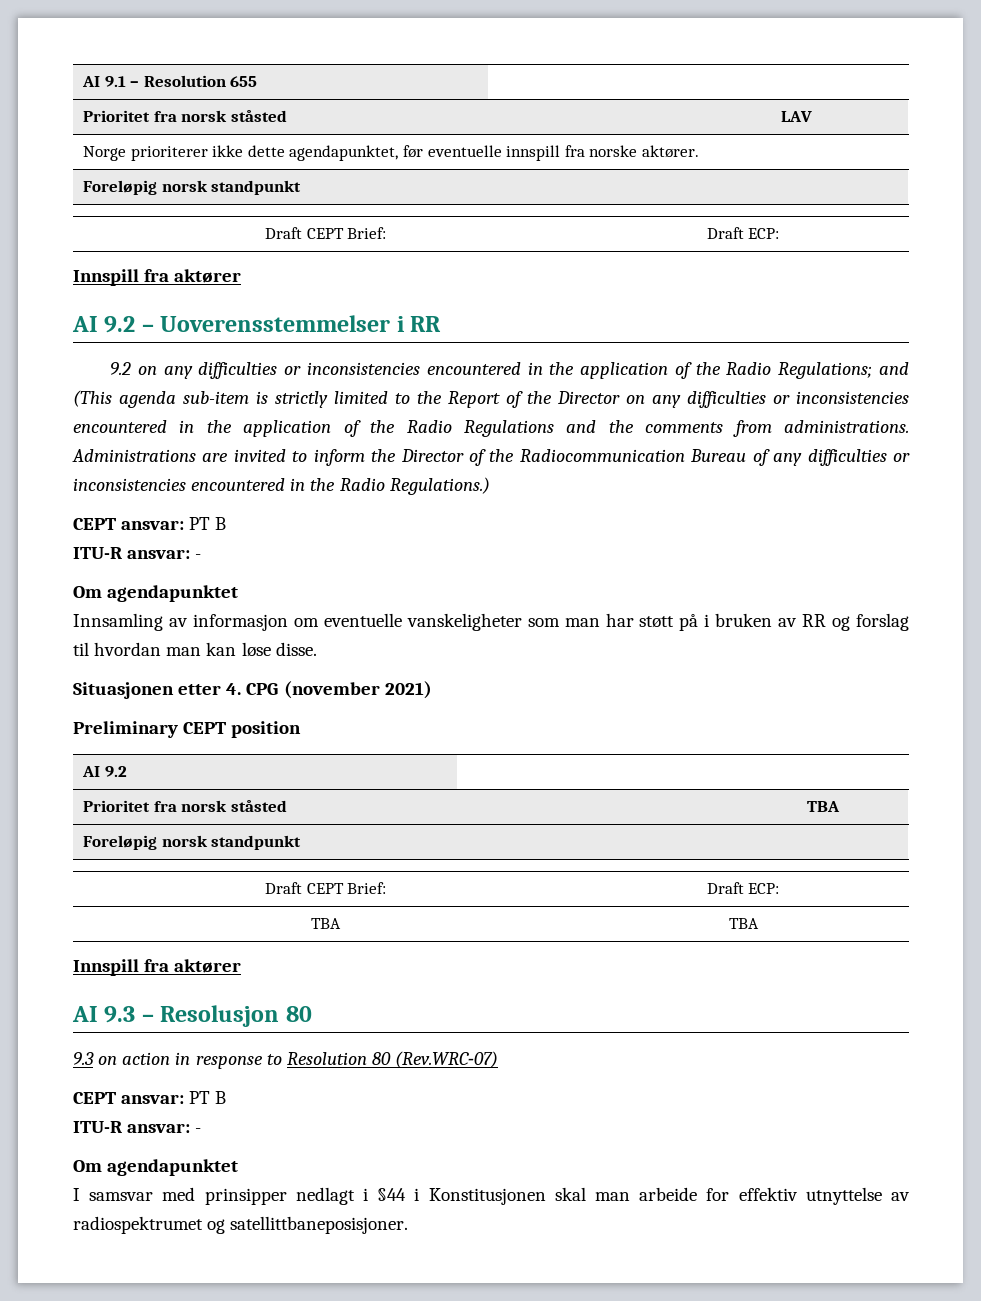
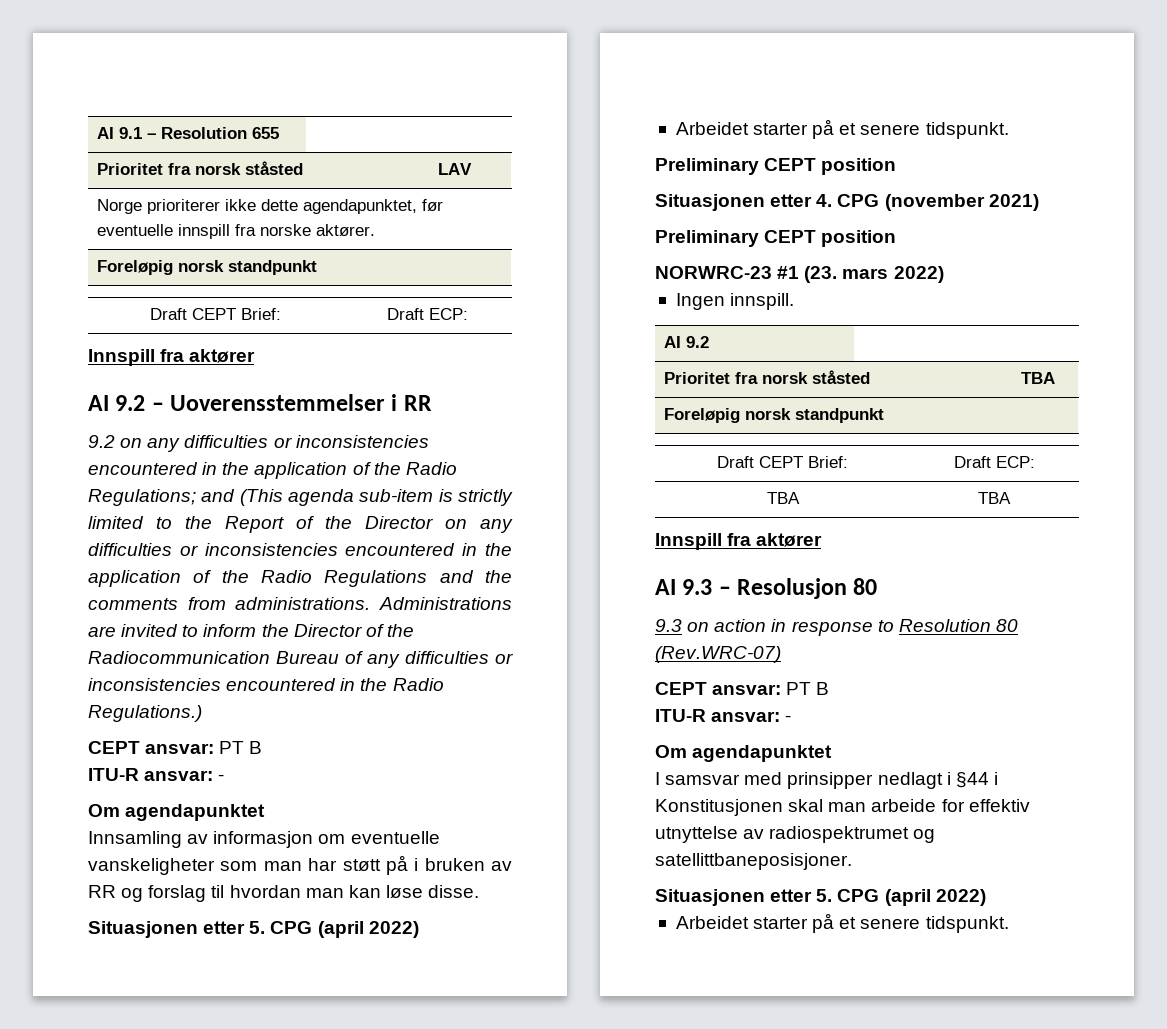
(317, 649) none -> [88,921,419,938] [675,119,1009,139] [655,158,897,175] // Situasjonen etter 5. CPG (april 2022) // Arbeidet starter på et senere tidspunkt. // Preliminary CEPT position
(302, 729) none -> [655,266,944,283] [675,293,795,310] // NORWRC-23 #1 (23. mars 2022) // Ingen innspill.
(409, 1225) none -> [655,889,986,906] [675,913,1009,933] // Situasjonen etter 5. CPG (april 2022) // Arbeidet starter på et senere tidspunkt.

